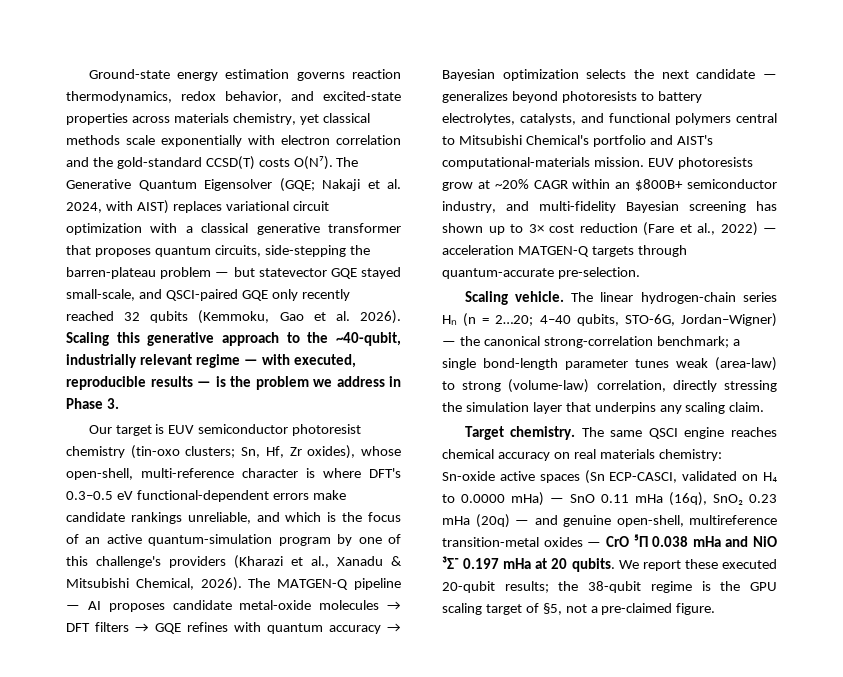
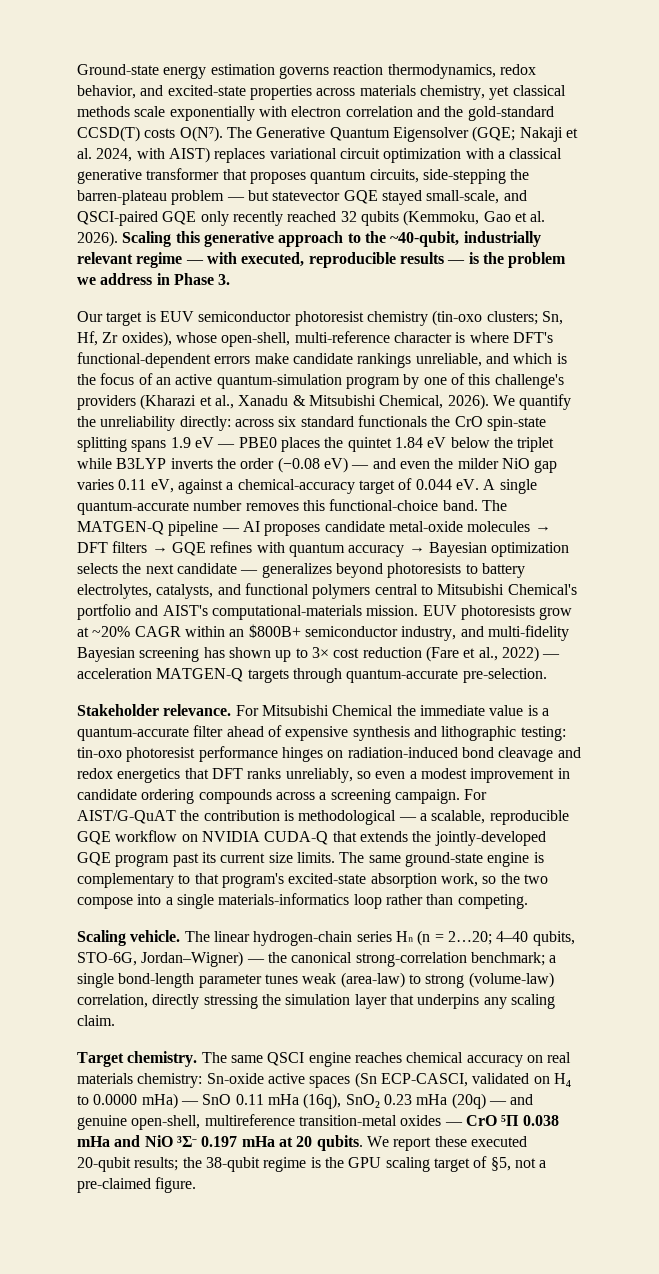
[66,491,133,500] 0.3–0.5 eV -> (553, 337) none
(242, 584) none -> [492,394,572,410] [77,415,546,431] [77,437,555,452] [77,457,558,473] [77,478,537,494] [77,499,478,515] We quantify the unreliability directly: across six standard functionals the CrO spin-state splitting spans 1.9 eV — PBE0 places the quintet 1.84 eV below the triplet while B3LYP inverts the order (−0.08 eV) — and even the milder NiO gap varies 0.11 eV, against a chemical-accuracy target of 0.044 eV. A single quantum-accurate number removes this functional-choice band.
(640, 273) none -> [77,704,549,716] [77,725,566,741] [77,746,581,762] [77,768,570,783] [77,789,488,804] [77,810,569,825] [77,830,546,846] [77,852,544,867] [77,873,548,888] [77,893,528,909] // Stakeholder relevance. For Mitsubishi Chemical the immediate value is a quantum-accurate filter ahead of expensive synthesis and lithographic testing: tin-oxo photoresist performance hinges on radiation-induced bond cleavage and redox energetics that DFT ranks unreliably, so even a modest improvement in candidate ordering compounds across a screening campaign. For AIST/G-QuAT the contribution is methodological — a scalable, reproducible GQE workflow on NVIDIA CUDA-Q that extends the jointly-developed GQE program past its current size limits. The same ground-state engine is complementary to that program's excited-state absorption work, so the two compose into a single materials-informatics loop rather than competing.

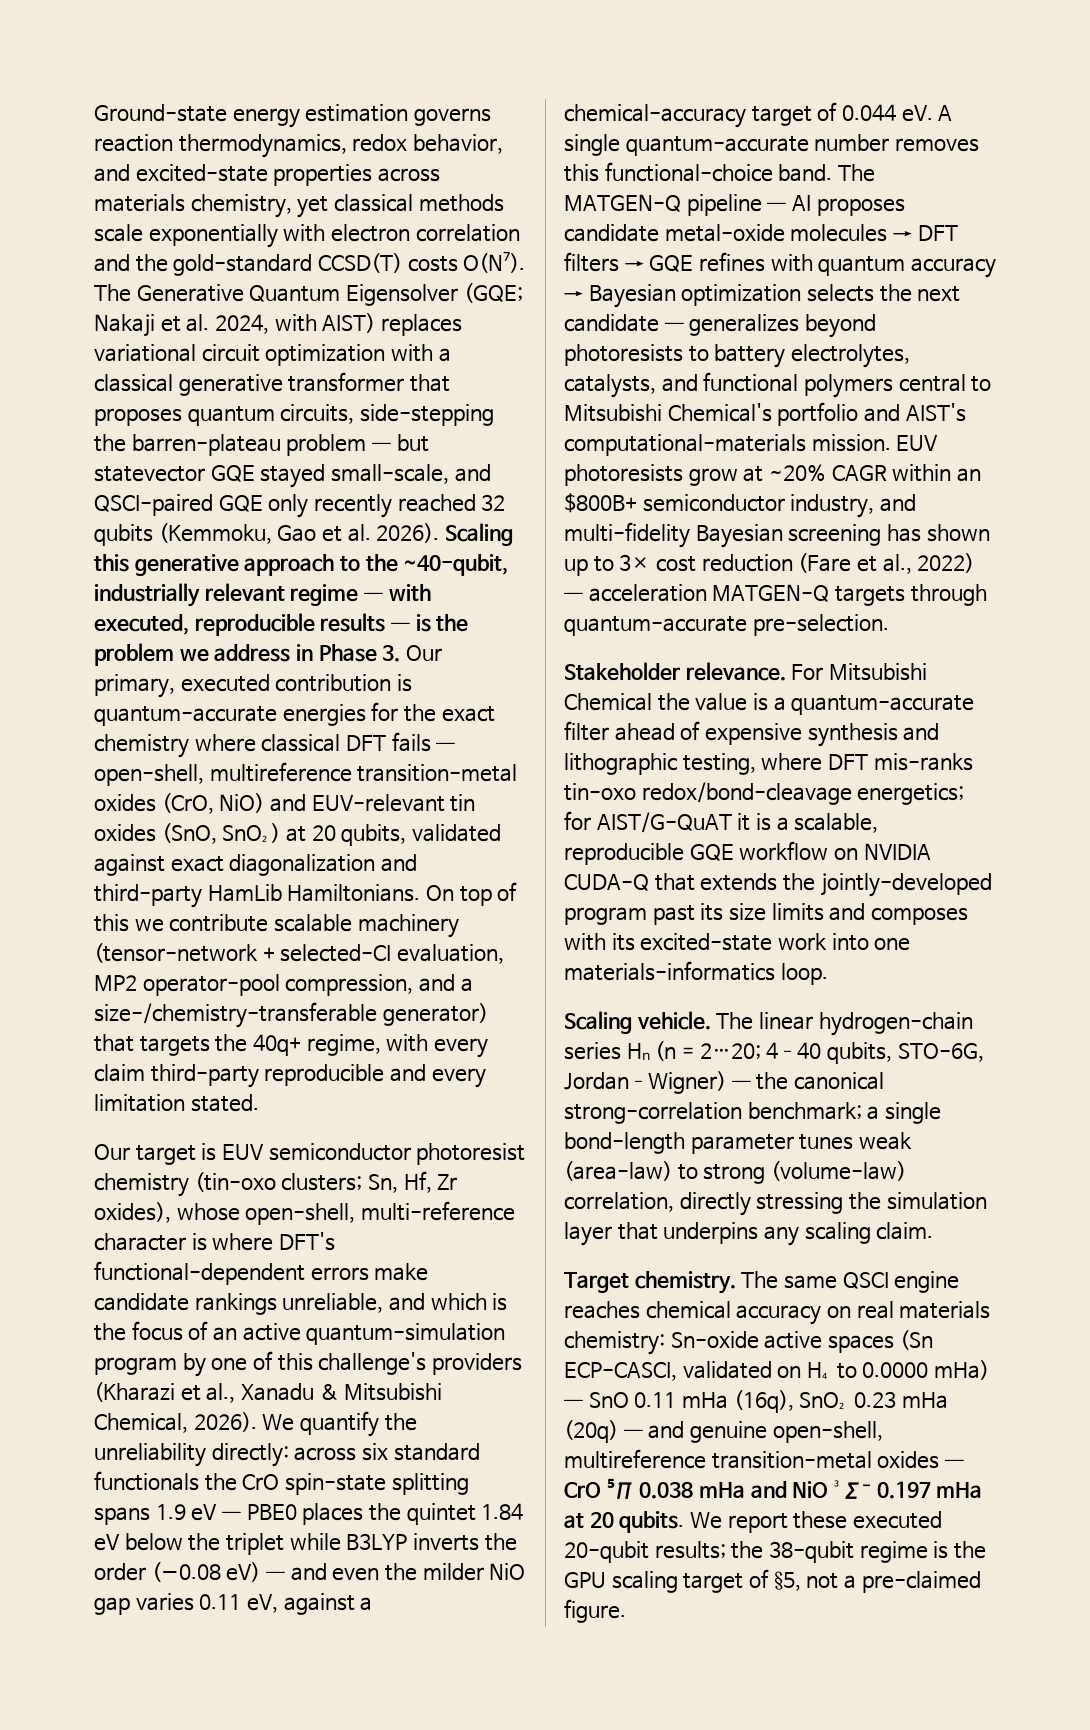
(231, 279) none -> [405,645,442,661] [94,674,413,698] [94,702,495,726] [94,732,456,758] [94,762,518,786] [94,793,476,814] [94,823,502,846] [94,854,417,876] [94,882,518,908] [94,914,459,938] [94,943,505,964] [94,974,473,996] [94,1002,488,1028] [94,1034,488,1058] [94,1064,486,1088] [94,1094,259,1112] Our primary, executed contribution is quantum-accurate energies for the exact chemistry where classical DFT fails — open-shell, multireference transition-metal oxides (CrO, NiO) and EUV-relevant tin oxides (SnO, SnO₂) at 20 qubits, validated against exact diagonalization and third-party HamLib Hamiltonians. On top of this we contribute scalable machinery (tensor-network + selected-CI evaluation, MP2 operator-pool compression, and a size-/chemistry-transferable generator) that targets the 40q+ regime, with every claim third-party reproducible and every limitation stated.
[419,705,485,716] immediate -> (690, 702) none
[520,726,566,741] [77,746,581,762] [77,768,570,783] [77,789,488,804] [77,810,417,825] testing: tin-oxo photoresist performance hinges on radiation-induced bond cleavage and redox energetics that DFT ranks unreliably, so even a modest improvement in candidate ordering compounds across a screening campaign. For AIST/G-QuAT the contribution is methodological — -> [682,753,973,775] [564,782,965,805] [564,811,771,833] testing, where DFT mis-ranks tin-oxo redox/bond-cleavage energetics; for AIST/G-QuAT it is
[77,852,111,866] GQE -> (992, 885) none
[220,852,544,867] [77,873,548,888] [77,893,528,909] current size limits. The same ground-state engine is complementary to that program's excited-state absorption work, so the two compose into a single materials-informatics loop rather than competing. -> [728,903,968,925] [564,933,911,951] [564,961,828,985] size limits and composes with its excited-state work into one materials-informatics loop.

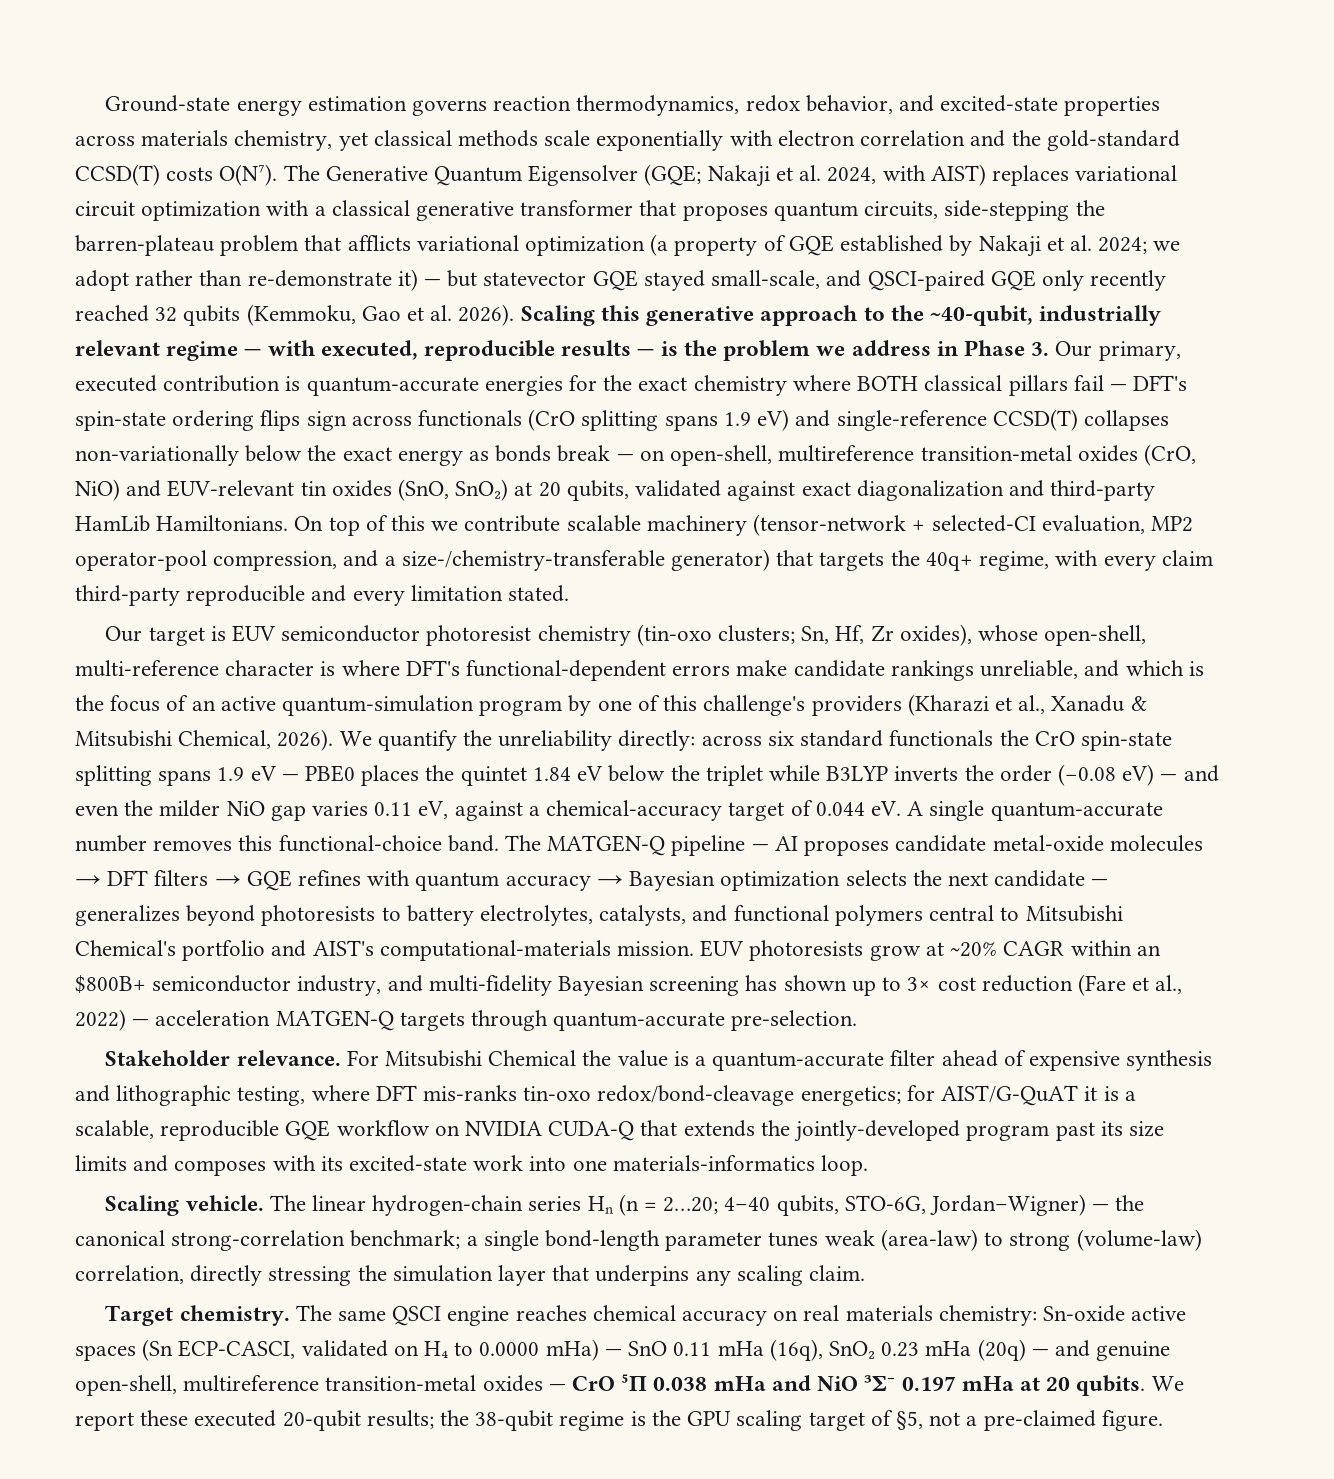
(367, 445) none -> [304,234,1181,257] [75,269,418,291] that afflicts variational optimization (a property of GQE established by Nakaji et al. 2024; we adopt rather than re-demonstrate it)
[261,732,456,752] classical DFT fails — -> [857,375,1188,396] [75,409,1169,431] [75,445,665,466] BOTH classical pillars fail — DFT's spin-state ordering flips sign across functionals (CrO splitting spans 1.9 eV) and single-reference CCSD(T) collapses non-variationally below the exact energy as bonds break — on

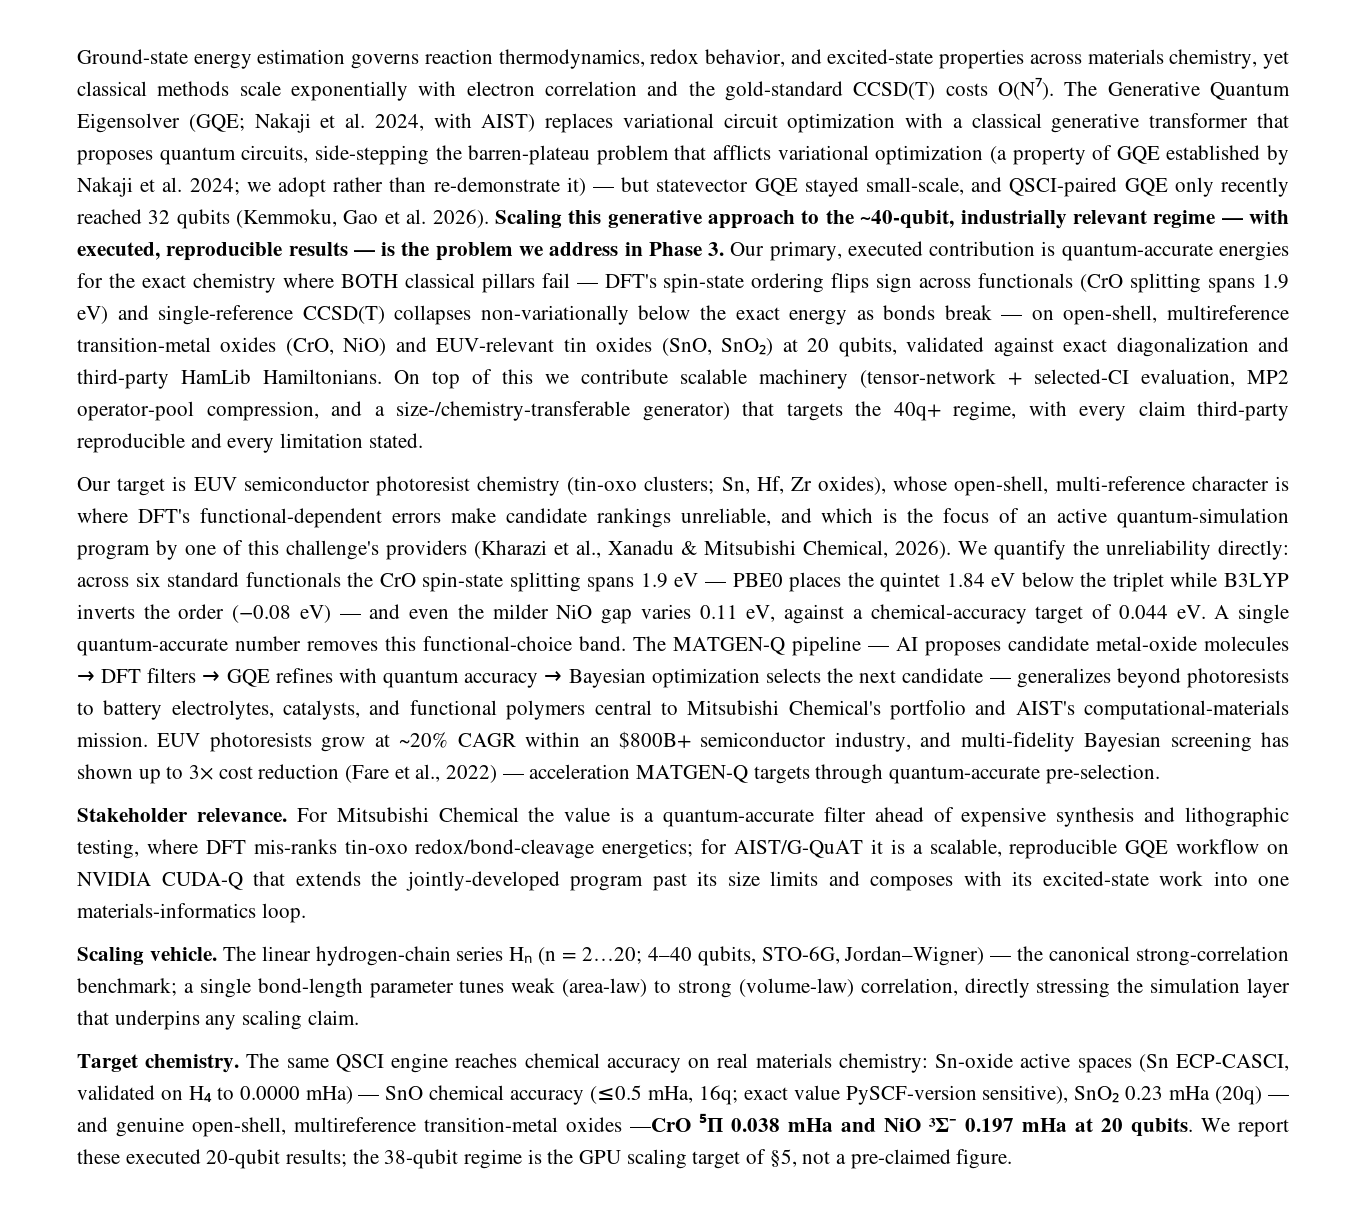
[673,1339,823,1361] 0.11 mHa (16q), -> [429,1085,1069,1105] chemical accuracy (≤0.5 mHa, 16q; exact value PySCF-version sensitive),
[548,1376,616,1391] — CrO -> [630,1118,691,1132] —CrO

